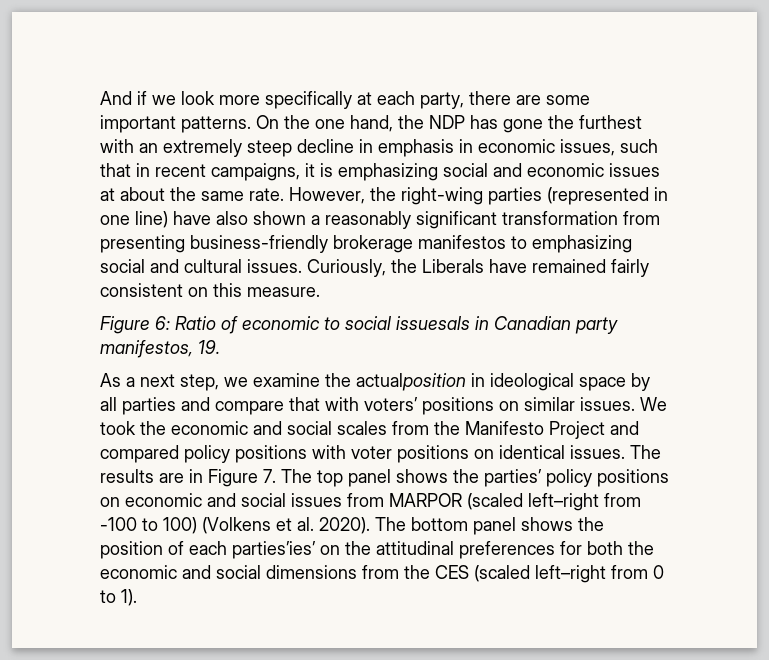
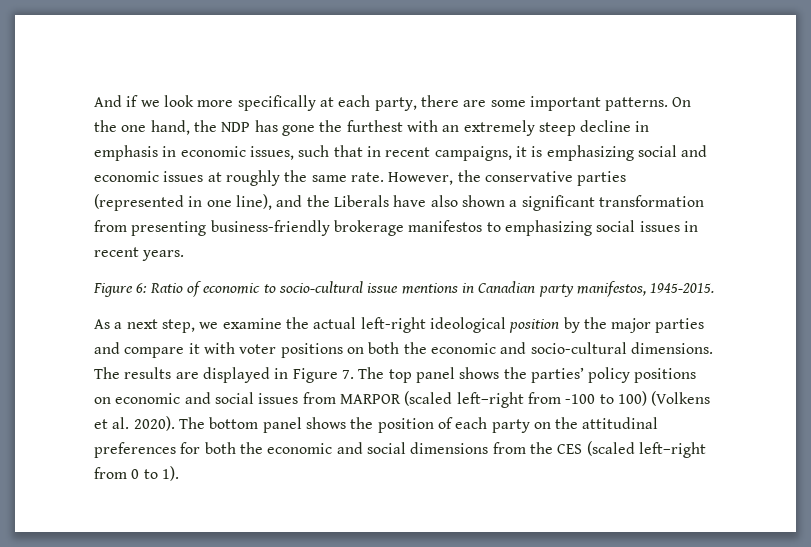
[120,187,165,201] about -> [225,170,280,186] roughly
[401,187,483,205] right-wing -> [484,171,573,182] conservative
[135,211,168,228] line) -> [235,194,389,210] line), and the Liberals
[325,211,411,229] reasonably -> (518, 203) none
[150,259,649,277] [100,283,320,297] and cultural issues. Curiously, the Liberals have remained fairly consistent on this measure. -> [639,221,698,232] [94,247,185,261] issues in recent years.
[345,316,470,330] social issuesals -> [278,281,458,294] socio-cultural issue mentions
[198,340,220,354] 19. -> [650,283,715,293] 1945-2015.
[356,373,650,391] [100,397,667,415] [100,421,639,439] [100,445,625,463] actualposition in ideological space by all parties and compare that with voters’ positions on similar issues. We took the economic and social scales from the Manifesto Project and compared policy positions with voter positions on identical issues. -> [313,317,705,333] [94,342,713,358] actual left-right ideological position by the major parties and compare it with voter positions on both the economic and socio-cultural dimensions.
(184, 478) none -> [202,367,270,383] displayed
[232,541,316,559] parties’ies’ -> [491,419,530,433] party

